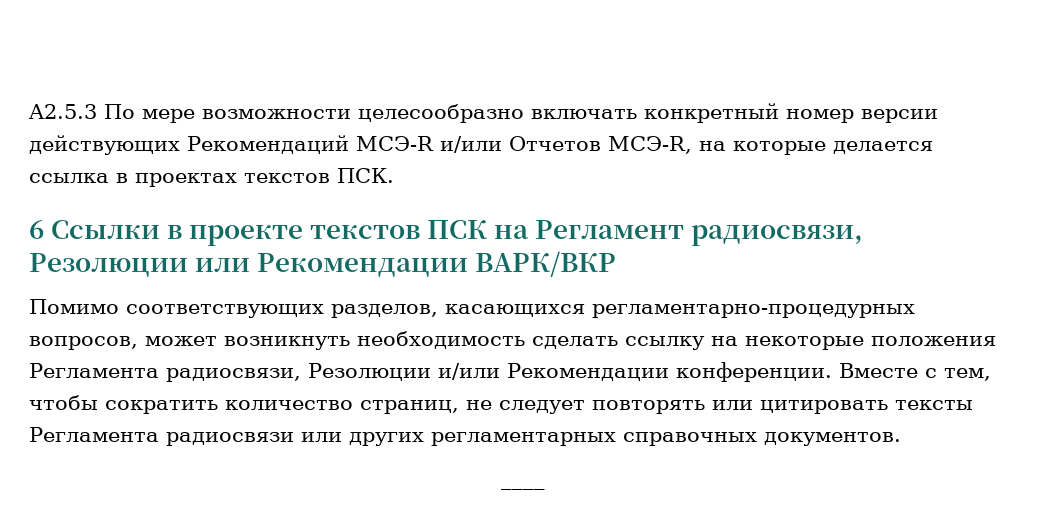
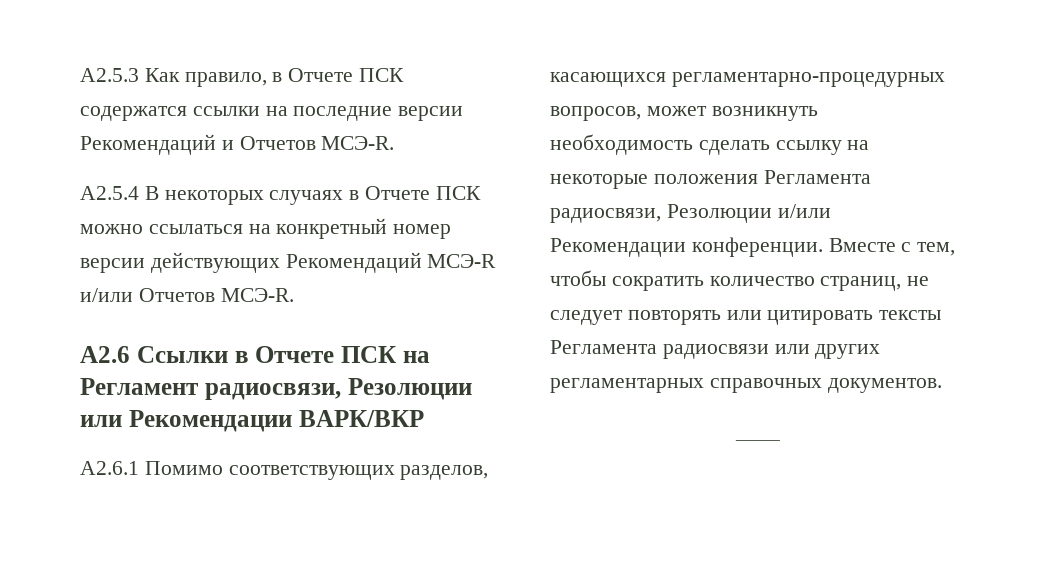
[104,104,637,123] По мере возможности целесообразно включать -> [144,68,405,87] [80,106,464,121] [80,134,395,155] [80,186,481,205] [80,224,271,234] Как правило, в Отчете ПСК содержатся ссылки на последние версии Рекомендаций и Отчетов МСЭ-R. // A2.5.4 В некоторых случаях в Отчете ПСК можно ссылаться на
[608,136,933,155] [29,168,394,187] [29,220,421,246] МСЭ-R, на которые делается ссылка в проектах текстов ПСК. // 6 Ссылки в проекте текстов -> [220,288,294,302] [80,346,335,363] МСЭ-R. // A2.6 Ссылки в Отчете
(617, 264) none -> [80,461,139,475] A2.6.1

